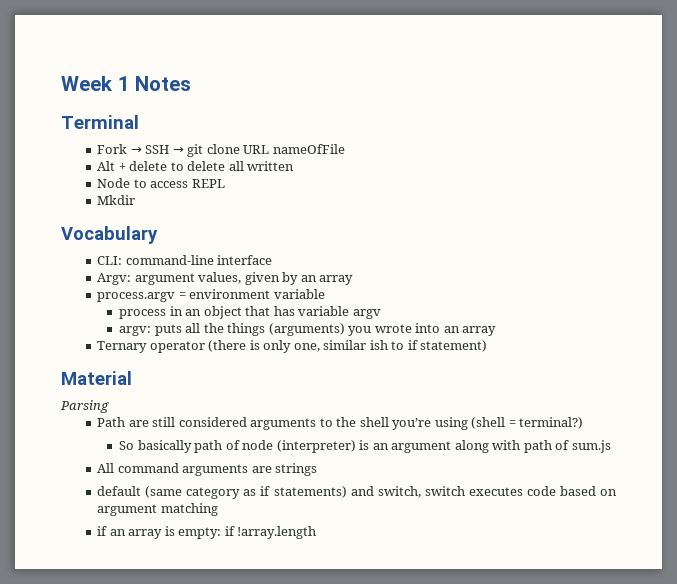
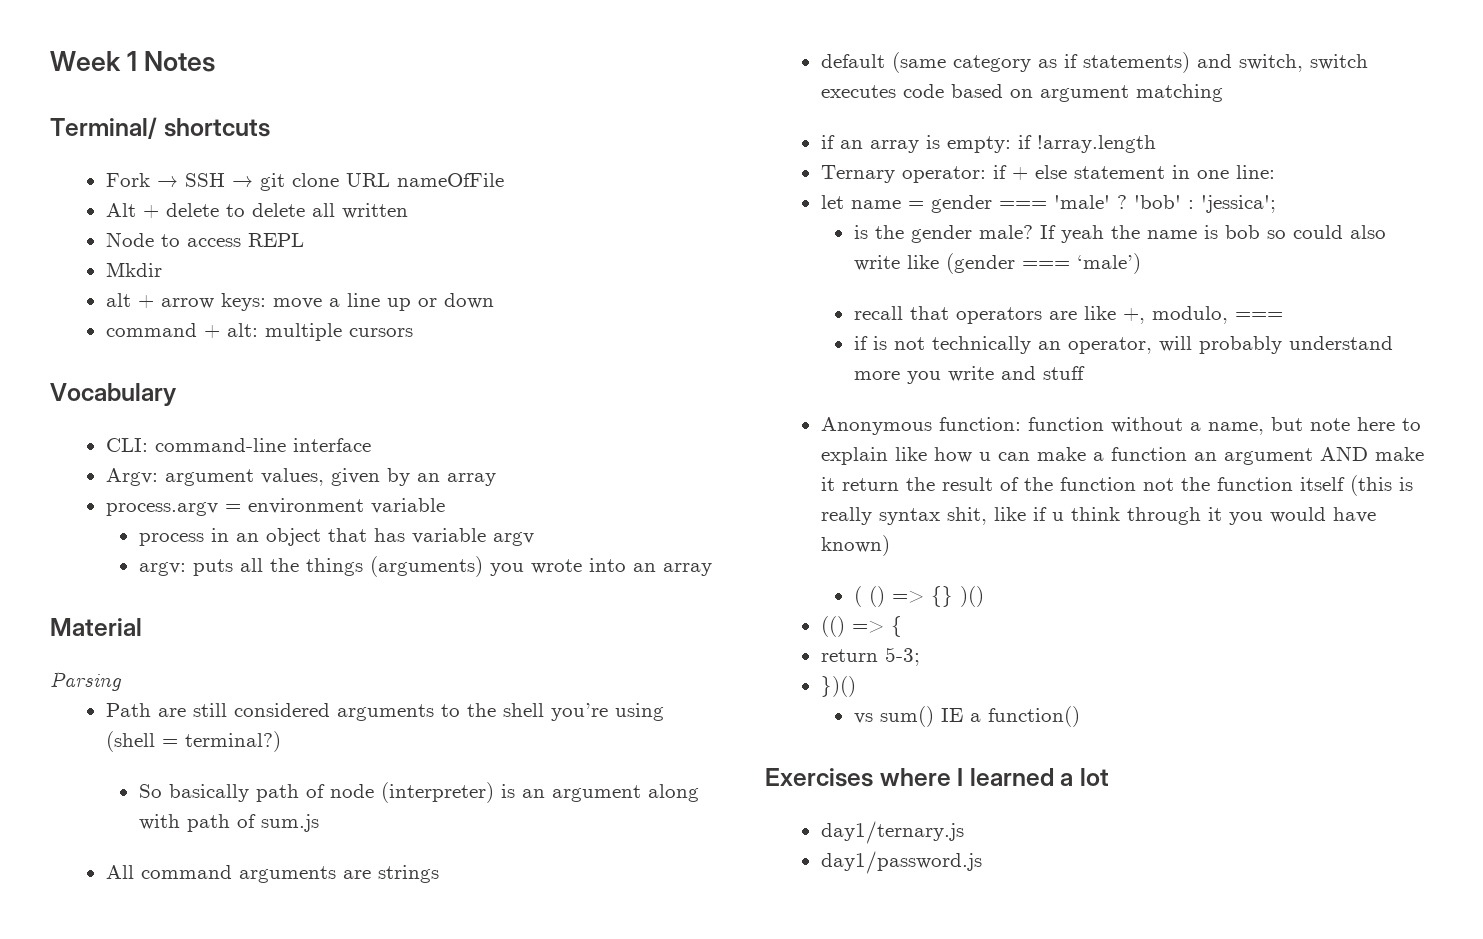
[61,115,139,129] Terminal -> [50,117,270,139] Terminal/ shortcuts
(136, 200) none -> [105,293,494,311] [105,323,413,341] // alt + arrow keys: move a line up or down // command + alt: multiple cursors
[97,340,488,353] // Ternary operator (there is only one, similar ish to if statement) -> (712, 569) none
(317, 532) none -> [820,165,1275,183] [820,195,1276,213] [853,225,1386,243] [853,253,1141,274] [853,306,1283,324] [853,336,1393,354] [853,366,1085,384] [820,417,1421,435] [820,446,1424,465] [820,475,1413,496] [820,507,1376,525] [820,535,890,556] [853,586,984,607] [820,616,902,637] [820,647,920,666] [820,676,856,697] [853,706,1080,727] [765,768,1110,787] [820,821,964,844] [820,851,982,874] // Ternary operator: if + else statement in one line: // let name = gender === 'male' ? 'bob' : 'jessica'; // is the gender male? If yeah the name is bob so could also write like (gender === ‘male’) // recall that operators are like +, modulo, === // if is not technically an operator, will probably understand more you write and stuff // Anonymous function: function without a name, but note here to explain like how u can make a function an argument AND make it return the result of the function not the function itself (this is really syntax shit, like if u think through it you would have known) // ( () => {} )() // (() => { // return 5-3; // })() // vs sum() IE a function() // Exercises where I learned a lot // day1/ternary.js // day1/password.js

